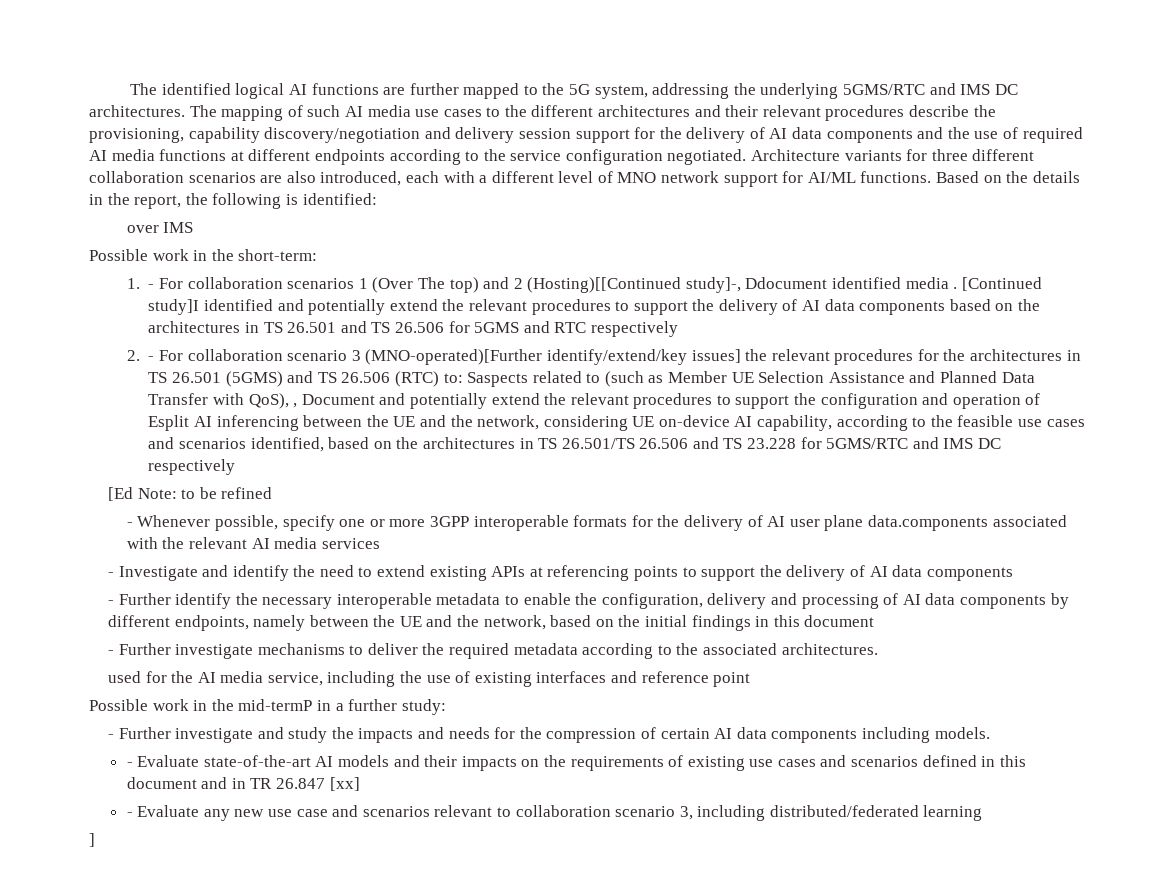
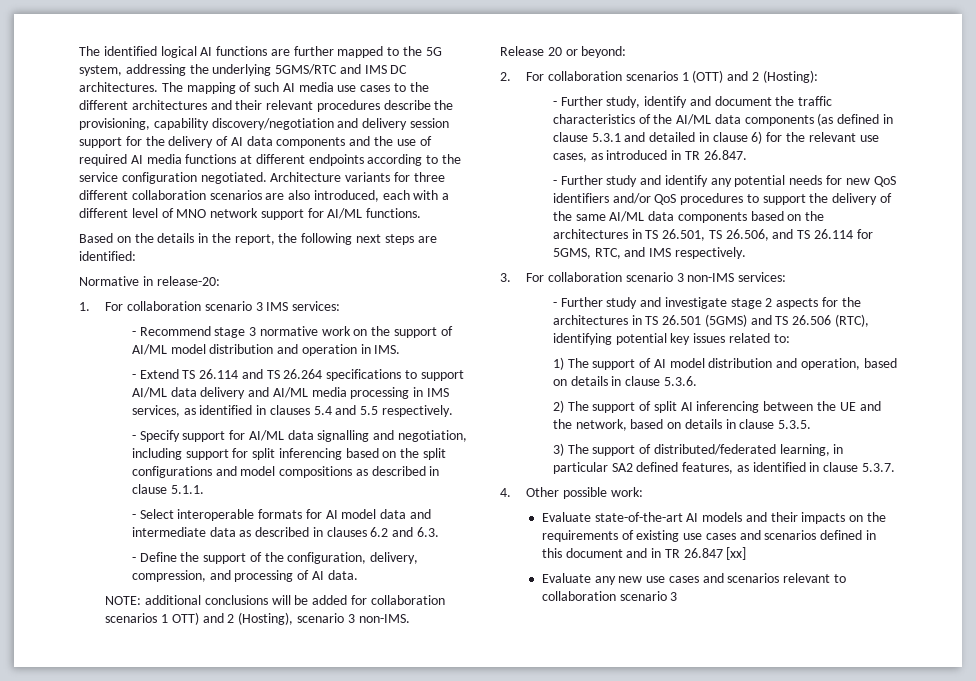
(932, 177) none -> (422, 213) //
[285,193,377,205] [126,222,194,233] [89,249,318,261] [126,277,1042,293] [148,299,527,315] is identified: // over IMS // Possible work in the short-term: // 1. - For collaboration scenarios 1 (Over The top) and 2 (Hosting)[[Continued study]-, Ddocument identified media . [Continued study]I identified and potentially extend the relevant -> [356,234,437,245] [79,251,136,261] [79,276,220,286] [79,301,341,311] [131,326,453,338] [131,344,401,356] [131,369,464,381] [131,387,449,399] [131,405,453,417] [131,430,467,442] [131,448,446,460] [131,466,440,478] [131,484,204,494] [131,509,431,521] [131,527,439,537] [131,552,419,564] [131,570,358,582] [105,595,445,605] [105,612,410,625] [500,46,627,58] [500,70,818,83] [552,96,833,108] [552,113,893,126] [552,131,879,144] [552,150,747,162] [552,175,896,187] [552,193,677,205] next steps are identified: // Normative in release-20: // 1. For collaboration scenario 3 IMS services: // - Recommend stage 3 normative work on the support of AI/ML model distribution and operation in IMS. // - Extend TS 26.114 and TS 26.264 specifications to support AI/ML data delivery and AI/ML media processing in IMS services, as identified in clauses 5.4 and 5.5 respectively. // - Specify support for AI/ML data signalling and negotiation, including support for split inferencing based on the split configurations and model compositions as described in clause 5.1.1. // - Select interoperable formats for AI model data and intermediate data as described in clauses 6.2 and 6.3. // - Define the support of the configuration, delivery, compression, and processing of AI data. // NOTE: additional conclusions will be added for collaboration scenarios 1 OTT) and 2 (Hosting), scenario 3 non-IMS. // Release 20 or beyond: // 2. For collaboration scenarios 1 (OTT) and 2 (Hosting): // - Further study, identify and document the traffic characteristics of the AI/ML data components (as defined in clause 5.3.1 and detailed in clause 6) for the relevant use cases, as introduced in TR 26.847. // - Further study and identify any potential needs for new QoS identifiers and/or QoS
[802,300,821,311] AI -> [552,211,645,222] the same AI/ML
[287,321,678,337] [126,349,914,365] 26.501 and TS 26.506 for 5GMS and RTC respectively // 2. - For collaboration scenario 3 (MNO-operated)[Further identify/extend/key issues] the relevant procedures -> [662,229,873,241] [552,247,746,259] [500,272,787,282] [552,297,819,309] 26.501, TS 26.506, and TS 26.114 for 5GMS, RTC, and IMS respectively. // 3. For collaboration scenario 3 non-IMS services: // - Further study and investigate stage 2 aspects
[394,371,1035,387] [148,393,1041,409] [148,415,190,431] (RTC) to: Saspects related to (such as Member UE Selection Assistance and Planned Data Transfer with QoS), , Document and potentially extend the relevant procedures to support the configuration and operation of Esplit -> [834,314,869,327] [552,333,790,345] [552,357,897,370] [552,376,697,386] [552,400,677,413] (RTC), identifying potential key issues related to: // 1) The support of AI model distribution and operation, based on details in clause 5.3.6. // 2) The support of split
[543,415,1085,431] [148,437,1002,452] [148,459,236,475] [107,487,273,501] [126,515,1067,531] [126,537,380,549] [107,565,1013,581] [107,593,1069,609] [107,615,875,631] [107,643,878,659] [107,671,751,687] [89,699,446,715] [107,727,990,743] [126,762,133,767] considering UE on-device AI capability, according to the feasible use cases and scenarios identified, based on the architectures in TS 26.501/TS 26.506 and TS 23.228 for 5GMS/RTC and IMS DC respectively // [Ed Note: to be refined // - Whenever possible, specify one or more 3GPP interoperable formats for the delivery of AI user plane data.components associated with the relevant AI media services // - Investigate and identify the need to extend existing APIs at referencing points to support the delivery of AI data components // - Further identify the necessary interoperable metadata to enable the configuration, delivery and processing of AI data components by different endpoints, namely between the UE and the network, based on the initial findings in this document // - Further investigate mechanisms to deliver the required metadata according to the associated architectures. // used for the AI media service, including the use of existing interfaces and reference point // Possible work in the mid-termP in a further study: // - Further investigate and study the impacts and needs for the compression of certain AI data components including models. // - -> [630,419,812,429] [552,443,844,456] [552,462,895,474] [500,487,643,499] based on details in clause 5.3.5. // 3) The support of distributed/federated learning, in particular SA2 defined features, as identified in clause 5.3.7. // 4. Other possible work: //
[126,812,133,817] - -> (747, 553) none
[296,809,328,817] case -> [668,576,699,583] cases
[679,805,983,821] [89,833,95,847] 3, including distributed/federated learning // ] -> [670,592,678,601] 3

